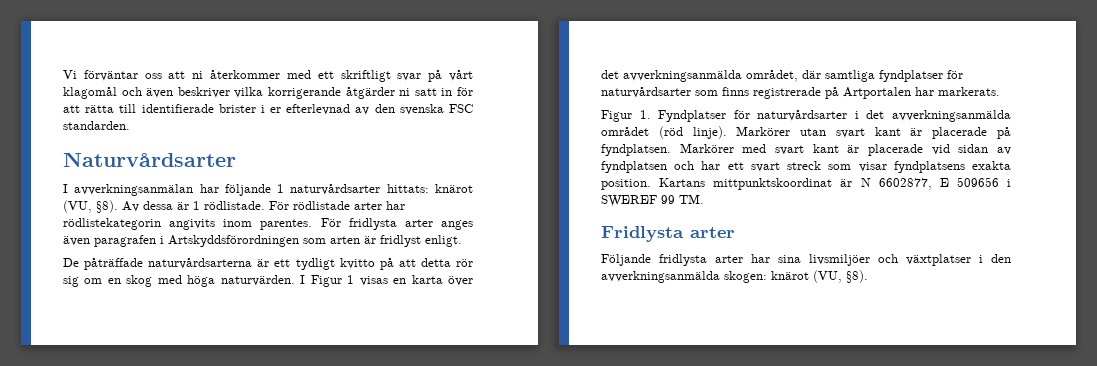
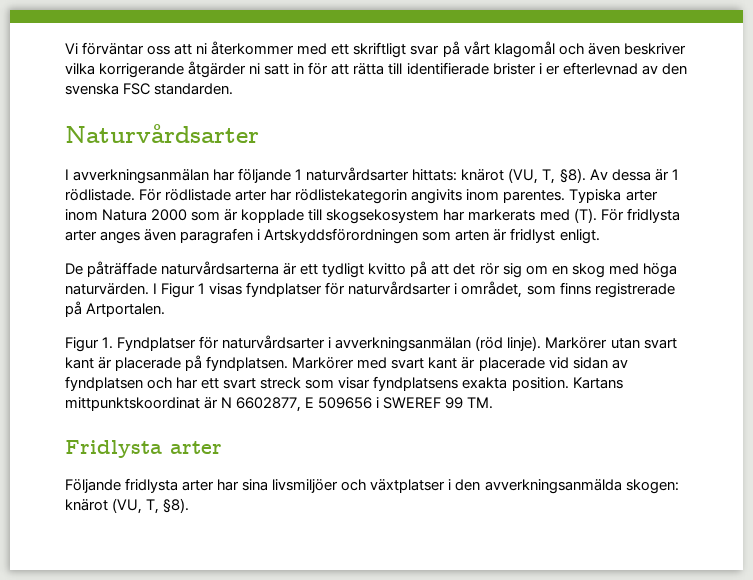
(92, 206) none -> [542,169,556,184] T,
(313, 224) none -> [569,189,658,203] [65,208,597,224] Typiska arter inom Natura 2000 som är kopplade till skogsekosystem har markerats med (T).
[420,258,451,267] detta -> [453,263,476,275] det
[393,275,473,286] [601,70,875,82] en karta över det avverkningsanmälda området, där samtliga -> (243, 289) none
(691, 92) none -> [454,281,523,298] i området,
[843,87,1000,99] Artportalen har markerats. -> [86,303,166,317] Artportalen.
[866,110,1011,122] [601,127,649,136] det avverkningsanmälda området -> [335,337,472,352] avverkningsanmälan
(842, 276) none -> [146,499,160,514] T,

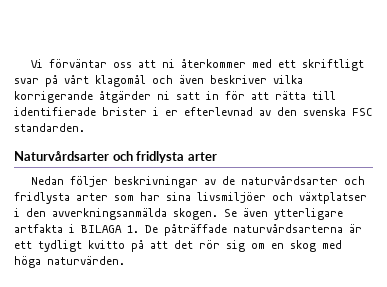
[65,167,679,184] [65,189,658,204] [65,208,680,224] [65,228,600,244] // I avverkningsanmälan har följande 1 naturvårdsarter hittats: knärot (VU, T, §8). Av dessa är 1 rödlistade. För rödlistade arter har rödlistekategorin angivits inom parentes. Typiska arter inom Natura 2000 som är kopplade till skogsekosystem har markerats med (T). För fridlysta arter anges även paragrafen i Artskyddsförordningen som arten är fridlyst enligt. // -> [112,151,217,163] [30,176,365,188] [14,192,367,204] [14,208,343,220] [14,224,139,233] och fridlysta arter // Nedan följer beskrivningar av de naturvårdsarter och fridlysta arter som har sina livsmiljöer och växtplatser i den avverkningsanmälda skogen. Se även ytterligare artfakta i BILAGA 1.
[153,281,675,298] [65,301,166,317] [65,335,677,352] [65,355,628,371] [65,376,623,391] [65,397,494,412] [65,440,222,458] [65,478,679,494] [65,498,190,514] I Figur 1 visas fyndplatser för naturvårdsarter i området, som finns registrerade på Artportalen. // Figur 1. Fyndplatser för naturvårdsarter i avverkningsanmälan (röd linje). Markörer utan svart kant är placerade på fyndplatsen. Markörer med svart kant är placerade vid sidan av fyndplatsen och har ett svart streck som visar fyndplatsens exakta position. Kartans mittpunktskoordinat är N 6602877, E 509656 i SWEREF 99 TM. // Fridlysta arter // Följande fridlysta arter har sina livsmiljöer och växtplatser i den avverkningsanmälda skogen: knärot (VU, T, §8). -> (125, 260) none

